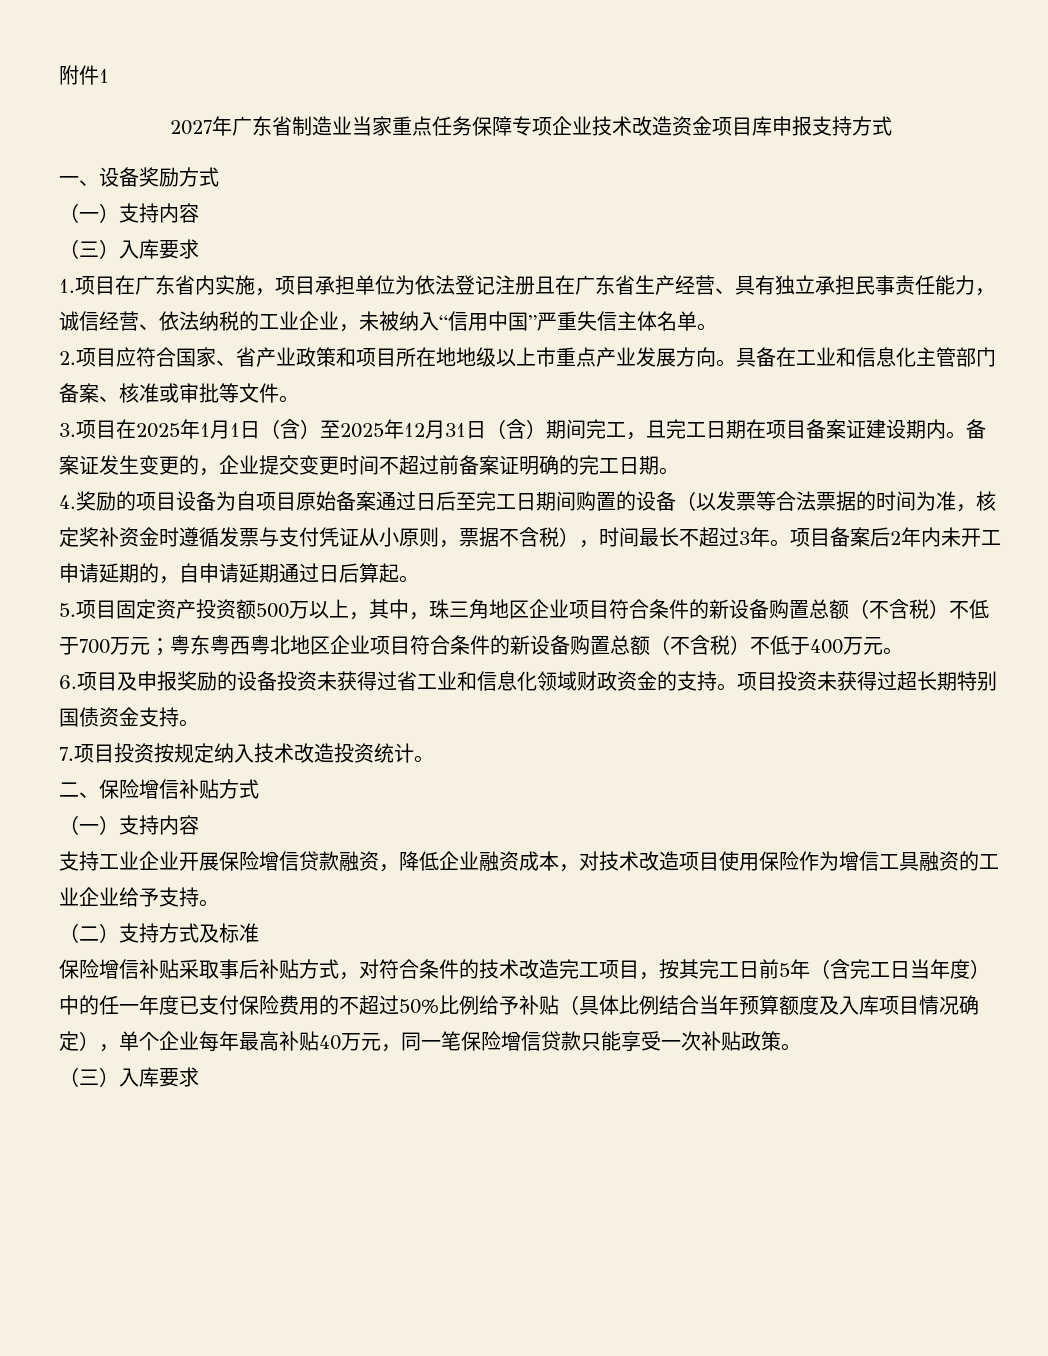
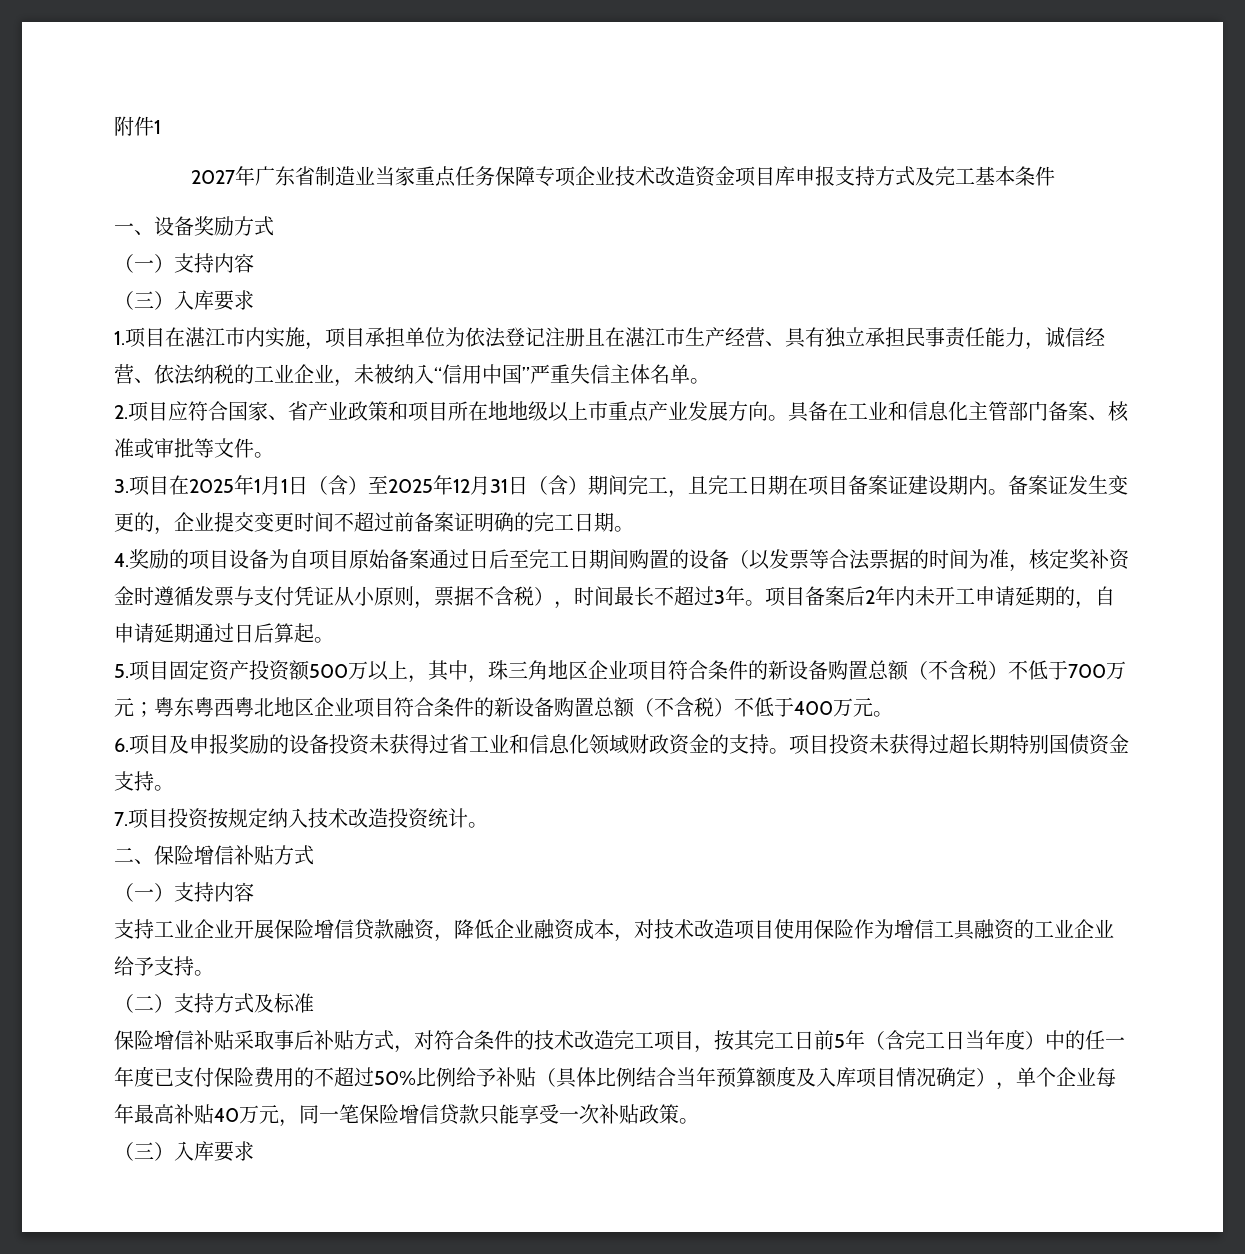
(892, 126) none -> [914,166,1055,186] 及完工基本条件
[135,275,195,295] 广东省 -> [185,327,245,347] 湛江市
[575,275,635,295] 广东省 -> [625,327,685,347] 湛江市

